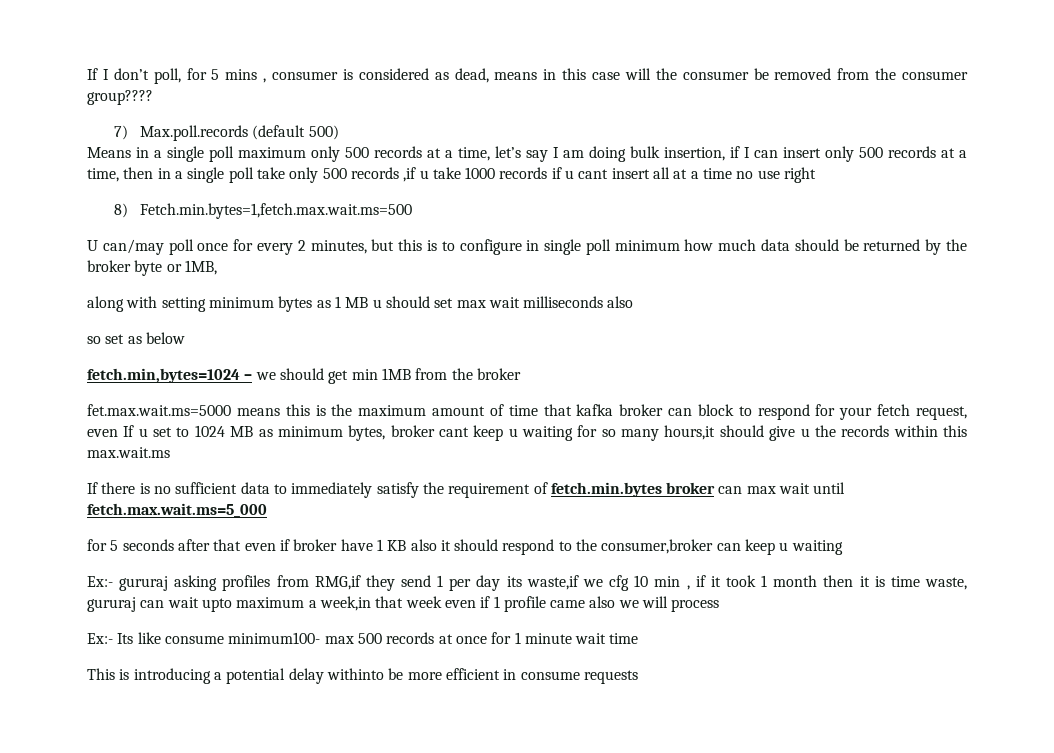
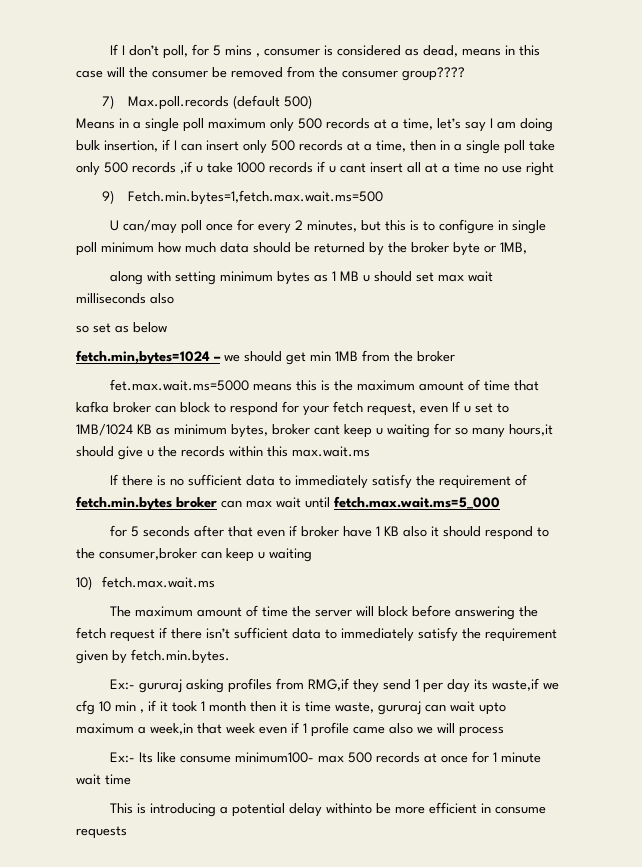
[113,203,128,218] 8) -> [101,190,114,204] 9)
[194,425,254,437] 1024 MB -> [76,424,152,436] 1MB/1024 KB
(843, 547) none -> [76,576,215,590] [109,605,538,620] [76,627,557,642] [76,649,230,664] // 10) fetch.max.wait.ms // The maximum amount of time the server will block before answering the fetch request if there isn’t sufficient data to immediately satisfy the requirement given by fetch.min.bytes.

